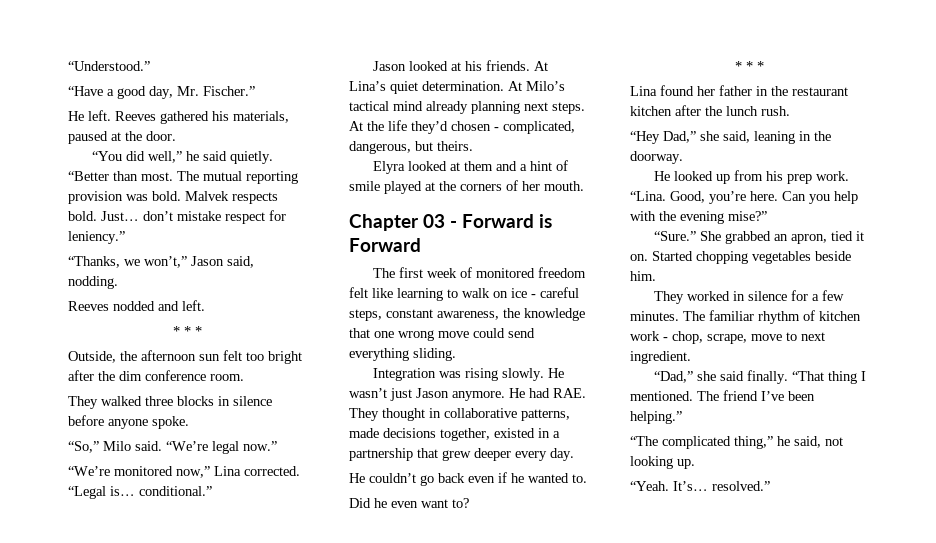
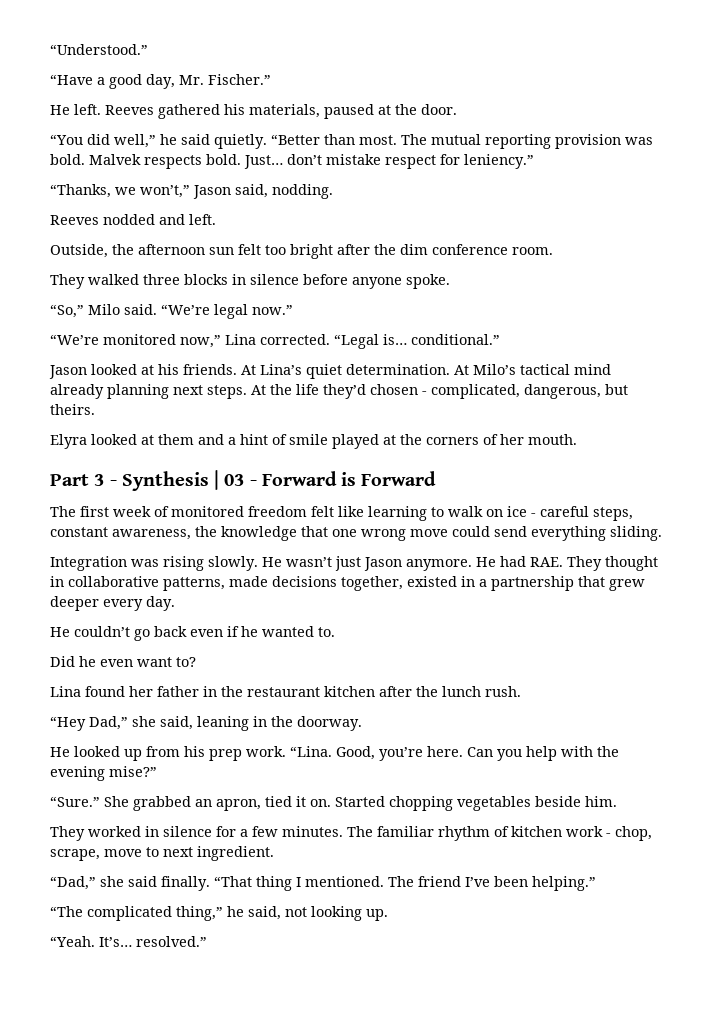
[172,326,202,336] // * * * -> (216, 219) none
[349,214,419,231] Chapter -> [50,470,220,491] Part 3 - Synthesis |
[734,61,764,71] // * * * -> (196, 662) none

